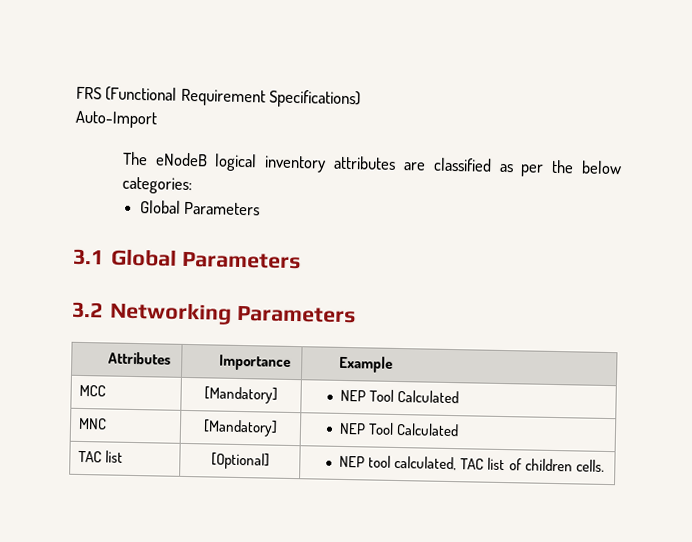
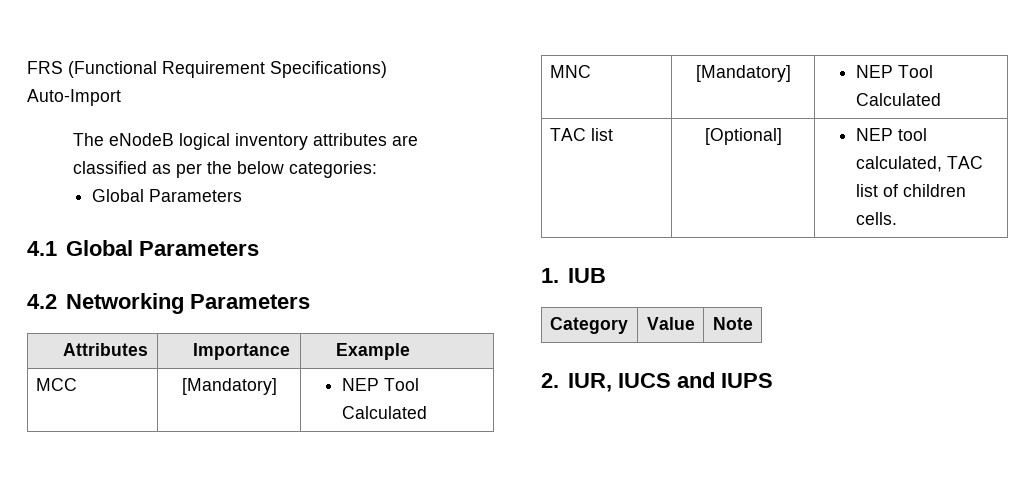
[73,248,302,270] [72,301,103,319] 3.1 Global Parameters // 3.2 -> [27,240,259,256] [27,294,57,309] 4.1 Global Parameters // 4.2
(605, 465) none -> [541,268,606,283] [549,317,628,334] [646,317,695,330] [712,317,753,330] [541,372,773,392] // 1. IUB // Category | Value | Note // 2. IUR, IUCS and IUPS

